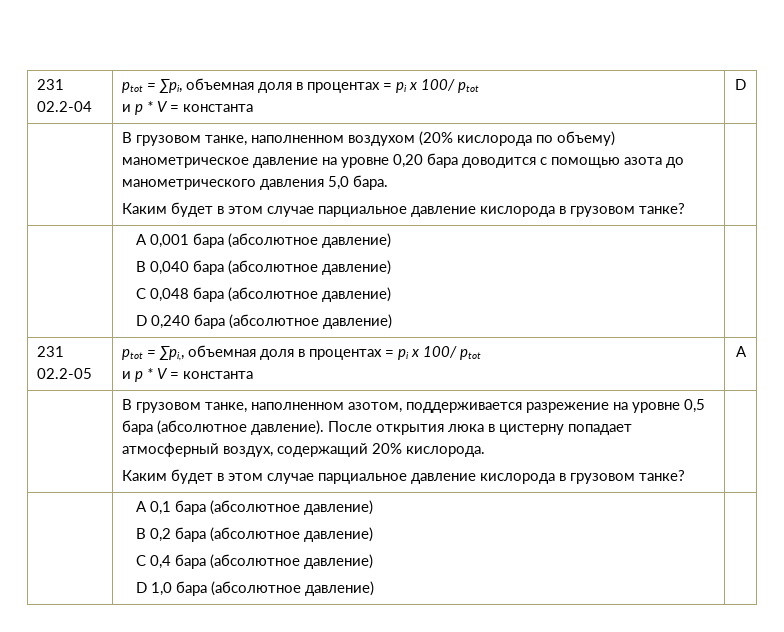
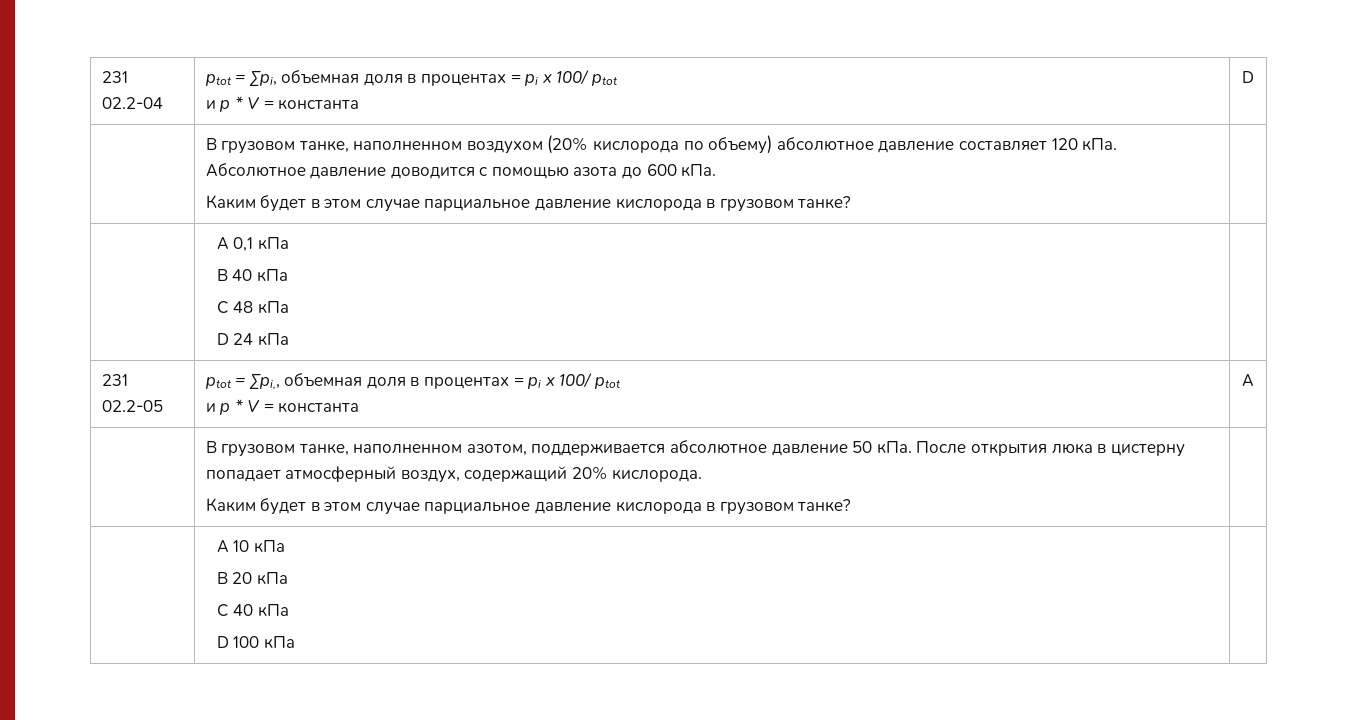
[121,153,458,168] манометрическое давление на уровне 0,20 бара -> [776,137,1118,153] [205,163,387,179] абсолютное давление составляет 120 кПа. Абсолютное давление
[121,175,388,190] манометрического давления 5,0 бара. -> [646,164,717,177] 600 кПа.
[150,233,392,248] [136,260,392,275] [136,287,392,302] [136,314,393,329] 0,001 бара (абсолютное давление) // B 0,040 бара (абсолютное давление) // C 0,048 бара (абсолютное давление) // D 0,240 бара (абсолютное давление) -> [233,237,289,252] [216,269,288,282] [216,301,289,314] [216,333,289,346] 0,1 кПа // B 40 кПа // C 48 кПа // D 24 кПа
[525,399,705,413] [121,420,324,435] разрежение на уровне 0,5 бара (абсолютное давление). -> [670,440,912,456] абсолютное давление 50 кПа.
[150,500,374,515] [136,527,374,542] [136,554,374,569] [136,581,375,596] 0,1 бара (абсолютное давление) // B 0,2 бара (абсолютное давление) // C 0,4 бара (абсолютное давление) // D 1,0 бара (абсолютное давление) -> [233,540,285,553] [216,572,288,585] [216,604,289,617] [216,636,295,649] 10 кПа // B 20 кПа // C 40 кПа // D 100 кПа

